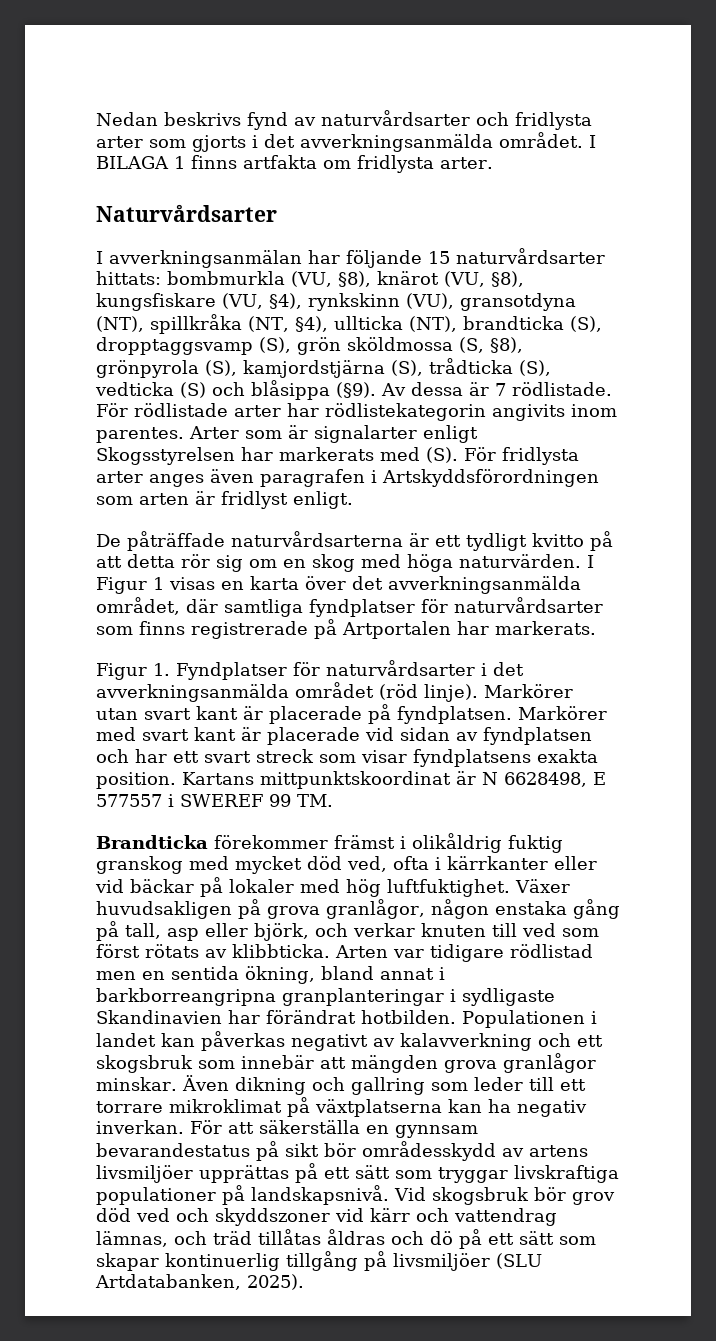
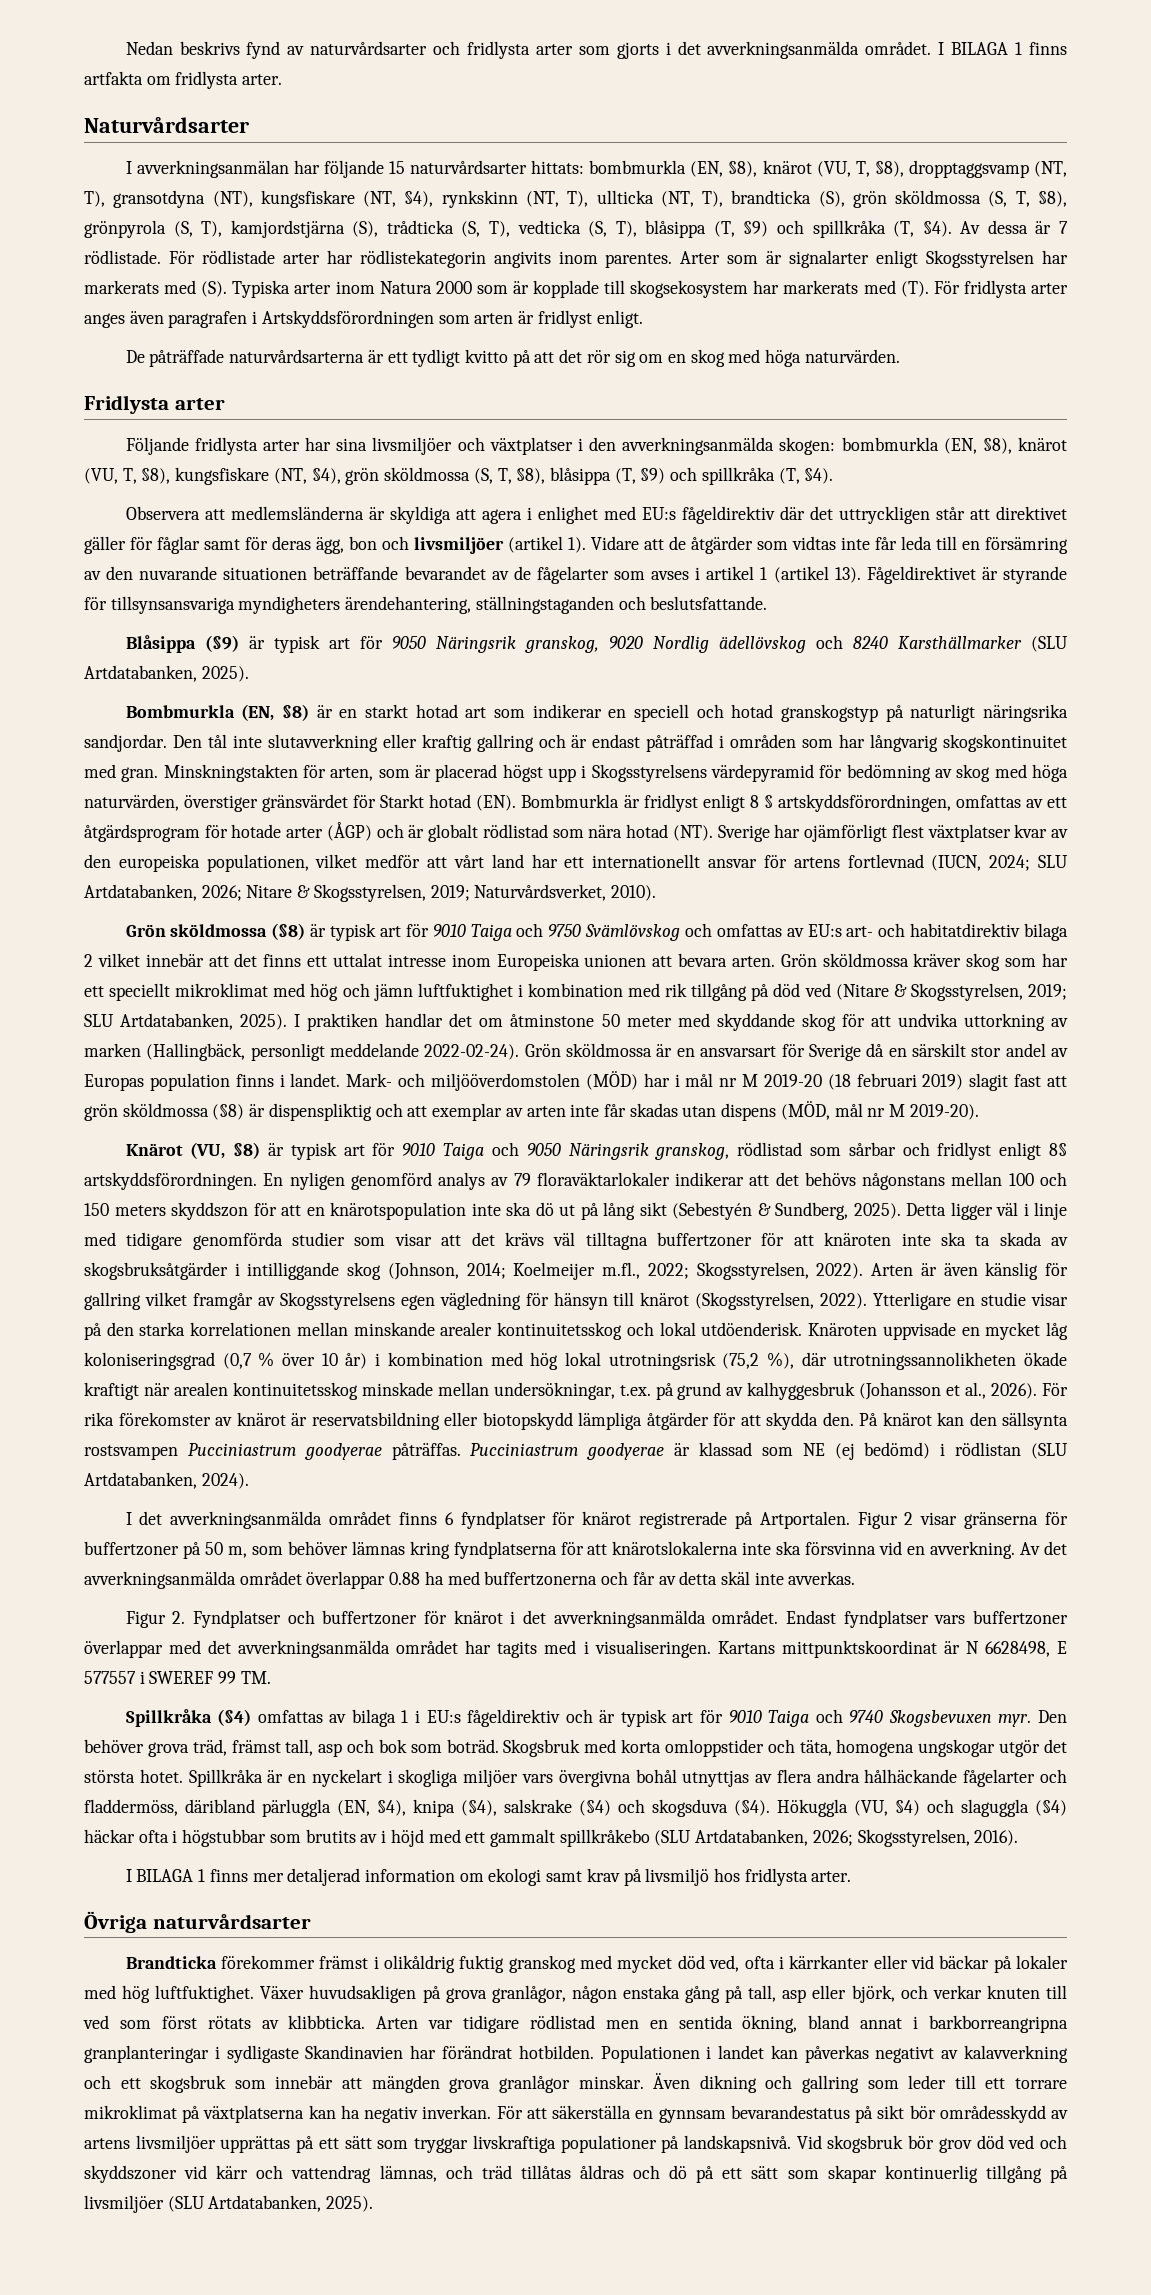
[291,271,524,287] [96,293,576,311] [96,314,602,334] [96,337,253,355] (VU, §8), knärot (VU, §8), kungsfiskare (VU, §4), rynkskinn (VU), gransotdyna (NT), spillkråka (NT, §4), ullticka (NT), brandticka (S), dropptaggsvamp -> [690,160,1067,178] [84,190,812,208] (EN, §8), knärot (VU, T, §8), dropptaggsvamp (NT, T), gransotdyna (NT), kungsfiskare (NT, §4), rynkskinn (NT, T), ullticka (NT, T), brandticka
(484, 345) none -> [1015,191,1030,207] T,
[205,360,237,376] (S), -> [173,221,223,237] (S, T),
[519,360,551,376] [95,380,376,400] (S), vedticka (S) och blåsippa (§9). -> [461,220,952,238] (S, T), vedticka (S, T), blåsippa (T, §9) och spillkråka (T, §4).
(458, 455) none -> [232,280,929,298] Typiska arter inom Natura 2000 som är kopplade till skogsekosystem har markerats med (T).
[127,554,175,568] detta -> [559,349,583,363] det
[587,555,594,568] [96,576,581,594] [96,597,603,617] [96,619,596,639] [96,660,524,680] [96,682,573,702] [96,704,607,724] [96,727,592,745] [96,749,598,767] [96,772,176,789] I Figur 1 visas en karta över det avverkningsanmälda området, där samtliga fyndplatser för naturvårdsarter som finns registrerade på Artportalen har markerats. // Figur 1. Fyndplatser för naturvårdsarter i det avverkningsanmälda området (röd linje). Markörer utan svart kant är placerade på fyndplatsen. Markörer med svart kant är placerade vid sidan av fyndplatsen och har ett svart streck som visar fyndplatsens exakta position. -> [84,395,225,414] [125,437,1068,455] [84,467,834,485] [125,506,1068,524] [84,536,1068,554] [84,566,1067,584] [84,596,768,614] [125,635,1068,653] [84,665,249,682] [125,704,1069,722] [84,734,1068,752] [84,764,1068,782] [84,794,1067,812] [84,822,1068,842] [84,854,1069,872] [84,884,657,902] [125,923,1069,941] [84,953,1069,971] [84,983,1067,1001] [84,1013,1068,1031] [84,1043,1069,1061] [84,1071,1068,1091] [84,1101,979,1121] [125,1142,1067,1160] [84,1172,1067,1190] [84,1202,1067,1220] [84,1232,1068,1250] [84,1262,1069,1280] [84,1292,1068,1310] [84,1322,1069,1340] [84,1352,1067,1370] [84,1382,1068,1400] [84,1412,1068,1430] [84,1442,1069,1460] [84,1472,249,1489] [125,1511,1069,1529] [84,1541,1067,1559] [84,1571,856,1589] [125,1610,1068,1628] [84,1640,711,1658] // Fridlysta arter // Följande fridlysta arter har sina livsmiljöer och växtplatser i den avverkningsanmälda skogen: bombmurkla (EN, §8), knärot (VU, T, §8), kungsfiskare (NT, §4), grön sköldmossa (S, T, §8), blåsippa (T, §9) och spillkråka (T, §4). // Observera att medlemsländerna är skyldiga att agera i enlighet med EU:s fågeldirektiv där det uttryckligen står att direktivet gäller för fåglar samt för deras ägg, bon och livsmiljöer (artikel 1). Vidare att de åtgärder som vidtas inte får leda till en försämring av den nuvarande situationen beträffande bevarandet av de fågelarter som avses i artikel 1 (artikel 13). Fågeldirektivet är styrande för tillsynsansvariga myndigheters ärendehantering, ställningstaganden och beslutsfattande. // Blåsippa (§9) är typisk art för 9050 Näringsrik granskog, 9020 Nordlig ädellövskog och 8240 Karsthällmarker (SLU Artdatabanken, 2025). // Bombmurkla (EN, §8) är en starkt hotad art som indikerar en speciell och hotad granskogstyp på naturligt näringsrika sandjordar. Den tål inte slutavverkning eller kraftig gallring och är endast påträffad i områden som har långvarig skogskontinuitet med gran. Minskningstakten för arten, som är placerad högst upp i Skogsstyrelsens värdepyramid för bedömning av skog med höga naturvärden, överstiger gränsvärdet för Starkt hotad (EN). Bombmurkla är fridlyst enligt 8 § artskyddsförordningen, omfattas av ett åtgärdsprogram för hotade arter (ÅGP) och är globalt rödlistad som nära hotad (NT). Sverige har ojämförligt flest växtplatser kvar av den europeiska populationen, vilket medför att vårt land har ett internationellt ansvar för artens fortlevnad (IUCN, 2024; SLU Artdatabanken, 2026; Nitare & Skogsstyrelsen, 2019; Naturvårdsverket, 2010). // Grön sköldmossa (§8) är typisk art för 9010 Taiga och 9750 Svämlövskog och omfattas av EU:s art- och habitatdirektiv bilaga 2 vilket innebär att det finns ett uttalat intresse inom Europeiska unionen att bevara arten. Grön sköldmossa kräver skog som har ett speciellt mikroklimat med hög och jämn luftfuktighet i kombination med rik tillgång på död ved (Nitare & Skogsstyrelsen, 2019; SLU Artdatabanken, 2025). I praktiken handlar det om åtminstone 50 meter med skyddande skog för att undvika uttorkning av marken (Hallingbäck, personligt meddelande 2022-02-24). Grön sköldmossa är en ansvarsart för Sverige då en särskilt stor andel av Europas population finns i landet. Mark- och miljööverdomstolen (MÖD) har i mål nr M 2019-20 (18 februari 2019) slagit fast att grön sköldmossa (§8) är dispenspliktig och att exemplar av arten inte får skadas utan dispens (MÖD, mål nr M 2019-20). // Knärot (VU, §8) är typisk art för 9010 Taiga och 9050 Näringsrik granskog, rödlistad som sårbar och fridlyst enligt 8§ artskyddsförordningen. En nyligen genomförd analys av 79 floraväktarlokaler indikerar att det behövs någonstans mellan 100 och 150 meters skyddszon för att en knärotspopulation inte ska dö ut på lång sikt (Sebestyén & Sundberg, 2025). Detta ligger väl i linje med tidigare genomförda studier som visar att det krävs väl tilltagna buffertzoner för att knäroten inte ska ta skada av skogsbruksåtgärder i intilliggande skog (Johnson, 2014; Koelmeijer m.fl., 2022; Skogsstyrelsen, 2022). Arten är även känslig för gallring vilket framgår av Skogsstyrelsens egen vägledning för hänsyn till knärot (Skogsstyrelsen, 2022). Ytterligare en studie visar på den starka korrelationen mellan minskande arealer kontinuitetsskog och lokal utdöenderisk. Knäroten uppvisade en mycket låg koloniseringsgrad (0,7 % över 10 år) i kombination med hög lokal utrotningsrisk (75,2 %), där utrotningssannolikheten ökade kraftigt när arealen kontinuitetsskog minskade mellan undersökningar, t.ex. på grund av kalhyggesbruk (Johansson et al., 2026). För rika förekomster av knärot är reservatsbildning eller biotopskydd lämpliga åtgärder för att skydda den. På knärot kan den sällsynta rostsvampen Pucciniastrum goodyerae påträffas. Pucciniastrum goodyerae är klassad som NE (ej bedömd) i rödlistan (SLU Artdatabanken, 2024). // I det avverkningsanmälda området finns 6 fyndplatser för knärot registrerade på Artportalen. Figur 2 visar gränserna för buffertzoner på 50 m, som behöver lämnas kring fyndplatserna för att knärotslokalerna inte ska försvinna vid en avverkning. Av det avverkningsanmälda området överlappar 0.88 ha med buffertzonerna och får av detta skäl inte avverkas. // Figur 2. Fyndplatser och buffertzoner för knärot i det avverkningsanmälda området. Endast fyndplatser vars buffertzoner överlappar med det avverkningsanmälda området har tagits med i visualiseringen.
(333, 800) none -> [125,1709,1067,1727] [84,1739,1068,1757] [84,1769,1068,1787] [84,1799,1067,1817] [84,1829,1019,1847] [125,1868,852,1886] [84,1911,311,1933] // Spillkråka (§4) omfattas av bilaga 1 i EU:s fågeldirektiv och är typisk art för 9010 Taiga och 9740 Skogsbevuxen myr. Den behöver grova träd, främst tall, asp och bok som boträd. Skogsbruk med korta omloppstider och täta, homogena ungskogar utgör det största hotet. Spillkråka är en nyckelart i skogliga miljöer vars övergivna bohål utnyttjas av flera andra hålhäckande fågelarter och fladdermöss, däribland pärluggla (EN, §4), knipa (§4), salskrake (§4) och skogsduva (§4). Hökuggla (VU, §4) och slaguggla (§4) häckar ofta i högstubbar som brutits av i höjd med ett gammalt spillkråkebo (SLU Artdatabanken, 2026; Skogsstyrelsen, 2016). // I BILAGA 1 finns mer detaljerad information om ekologi samt krav på livsmiljö hos fridlysta arter. // Övriga naturvårdsarter

